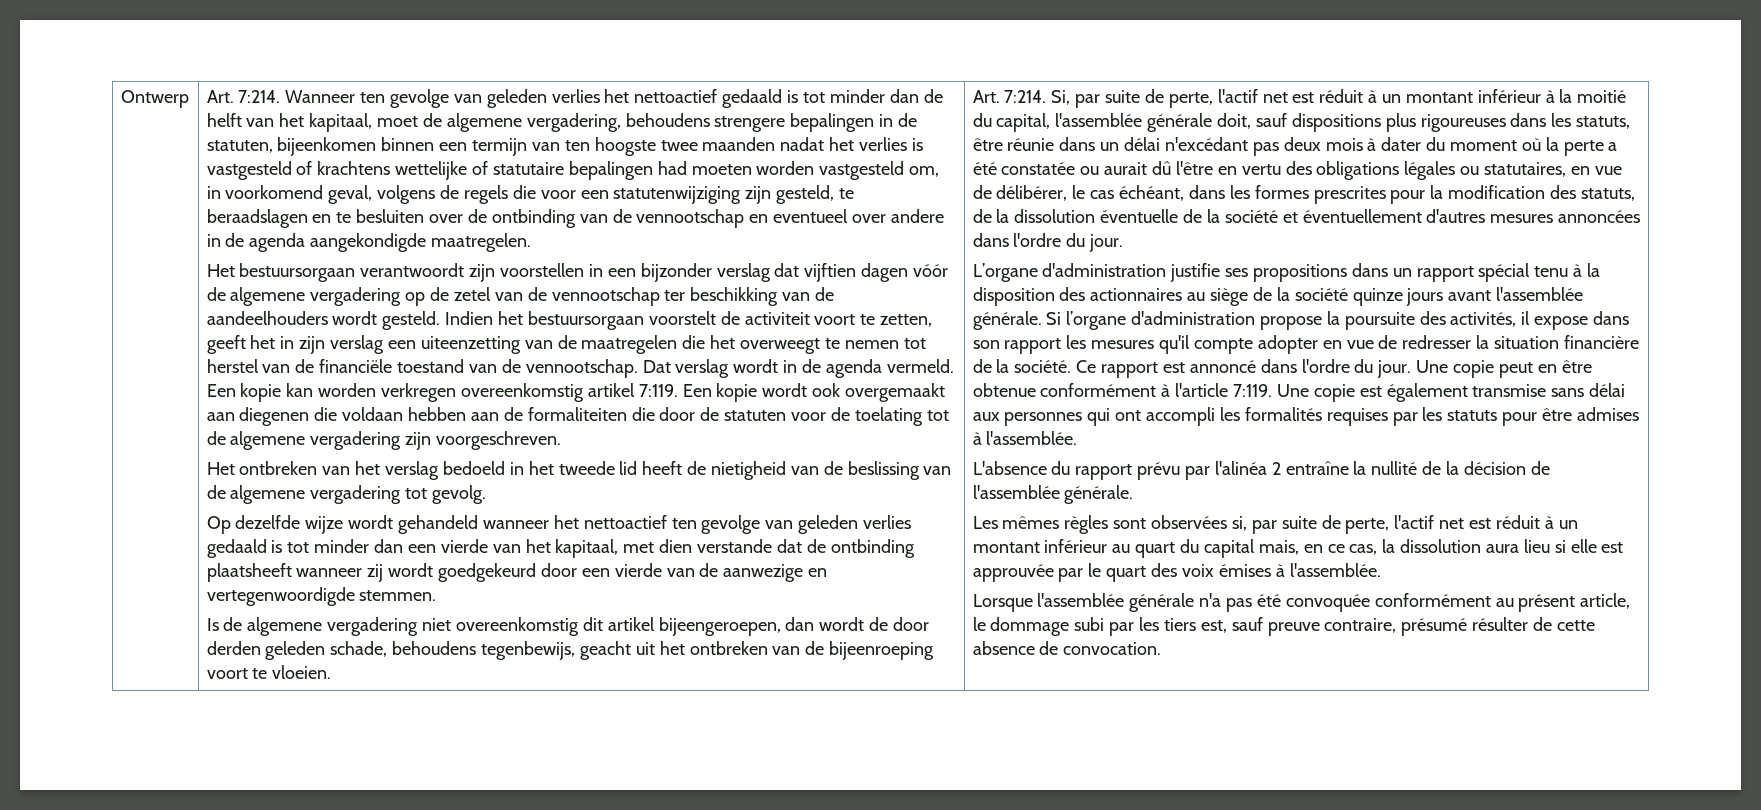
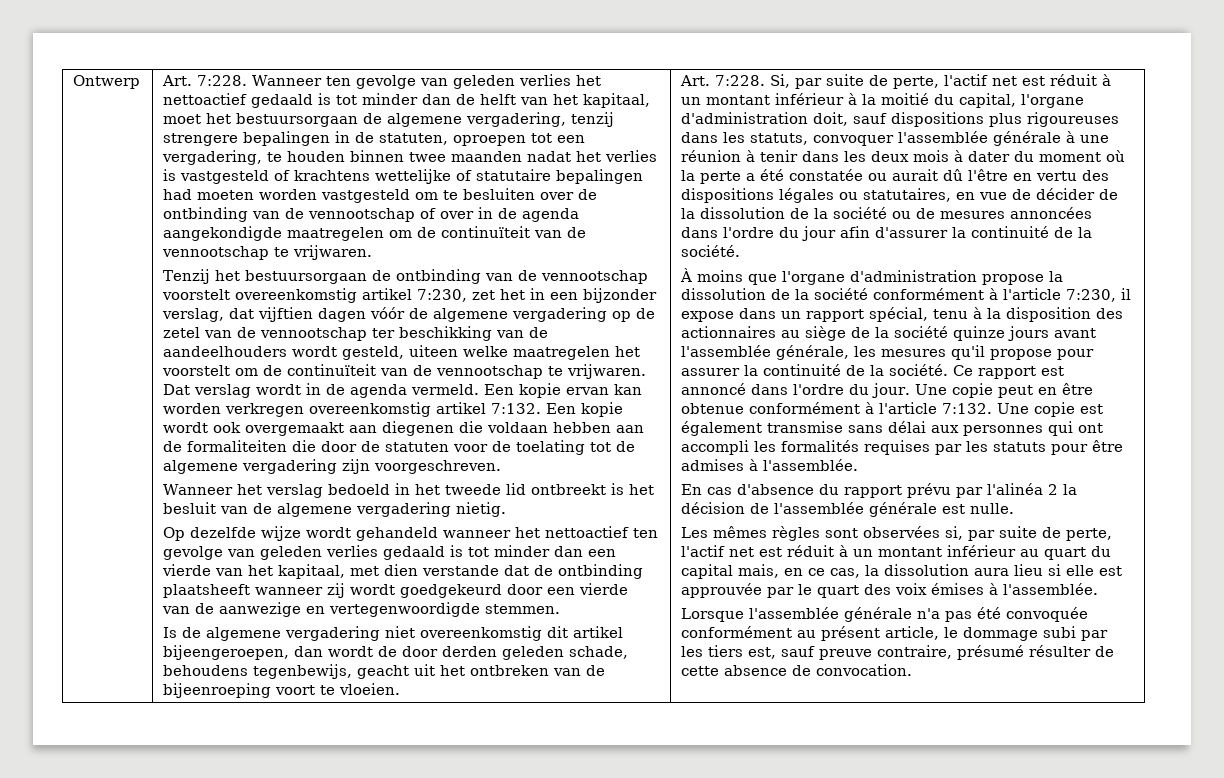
[238,90,281,103] 7:214. -> [197,75,248,86] 7:228.
(419, 121) none -> [206,113,359,127] het bestuursorgaan
[625,113,710,127] behoudens -> [571,112,615,127] tenzij
[277,137,656,156] bijeenkomen binnen een termijn van ten hoogste -> [453,133,586,146] [162,150,405,165] oproepen tot een vergadering, te houden binnen
[909,166,940,177] [206,185,854,204] [206,209,332,228] om, in voorkomend geval, volgens de regels die voor een statutenwijziging zijn gesteld, te beraadslagen en -> [415,192,439,200] om
[749,209,944,223] [206,233,532,252] [206,263,585,282] en eventueel over andere in de agenda aangekondigde maatregelen. // Het bestuursorgaan verantwoordt zijn voorstellen -> [420,207,580,222] [163,226,587,241] [162,245,373,260] [163,269,649,284] [162,288,526,303] of over in de agenda aangekondigde maatregelen om de continuïteit van de vennootschap te vrijwaren. // Tenzij het bestuursorgaan de ontbinding van de vennootschap voorstelt overeenkomstig artikel 7:230, zet het
[716,263,771,282] verslag -> [162,308,225,322] verslag,
[382,311,933,330] [206,335,926,354] [206,359,638,378] gesteld. Indien het bestuursorgaan voorstelt de activiteit voort te zetten, geeft het in zijn verslag een uiteenzetting van de maatregelen die het overweegt te nemen tot herstel van de financiële toestand van de vennootschap. -> [342,345,641,360] [162,364,647,379] gesteld, uiteen welke maatregelen het voorstelt om de continuïteit van de vennootschap te vrijwaren.
(282, 392) none -> [566,387,610,395] ervan
[638,384,678,397] 7:119. -> [491,403,542,414] 7:132.
[206,461,351,475] Het ontbreken van -> [163,484,234,495] Wanneer
[642,461,920,480] heeft de nietigheid van de beslissing -> [531,483,655,495] [163,502,217,514] ontbreekt is het besluit
[405,485,487,504] tot gevolg. -> [456,502,507,517] nietig.
[1004,90,1047,103] 7:214. -> [715,75,766,86] 7:228.
[1055,113,1213,132] l'assemblée générale -> [1021,94,1085,108] [681,112,809,124] l'organe d'administration
[972,137,1279,156] être réunie dans un délai n'excédant pas -> [813,131,1110,146] [681,150,867,162] convoquer l'assemblée générale à une réunion à tenir dans les
[1316,161,1400,180] obligations -> [681,188,775,203] dispositions
[996,185,1635,204] délibérer, le cas échéant, dans les formes prescrites pour la modification des statuts, -> [1036,188,1096,200] décider
[1100,209,1486,223] éventuelle de la société et éventuellement d'autres -> [790,207,936,219] de la société ou de
[1089,234,1124,252] [972,263,1348,282] jour. // L’organe d'administration justifie ses propositions -> [802,226,1093,241] [681,245,741,257] [680,268,1064,285] [681,288,1132,302] [681,311,735,322] jour afin d'assurer la continuité de la société. // À moins que l'organe d'administration propose la dissolution de la société conformément à l'article 7:230, il expose
[1478,263,1531,282] spécial -> [869,307,929,322] spécial,
[972,311,1630,330] [972,335,1639,354] générale. Si l’organe d'administration propose la poursuite des activités, il expose dans son rapport les mesures qu'il compte adopter en vue de redresser la situation financière -> [776,345,1095,360] [681,364,842,376] générale, les mesures qu'il propose pour assurer la continuité
[1233,384,1273,397] 7:119. -> [942,403,993,414] 7:132.
[972,461,1047,475] L'absence -> [681,484,815,495] En cas d'absence
[1285,461,1442,475] entraîne la nullité de -> (1059, 489) none
[1064,485,1134,504] générale. -> [869,502,1015,517] générale est nulle.

